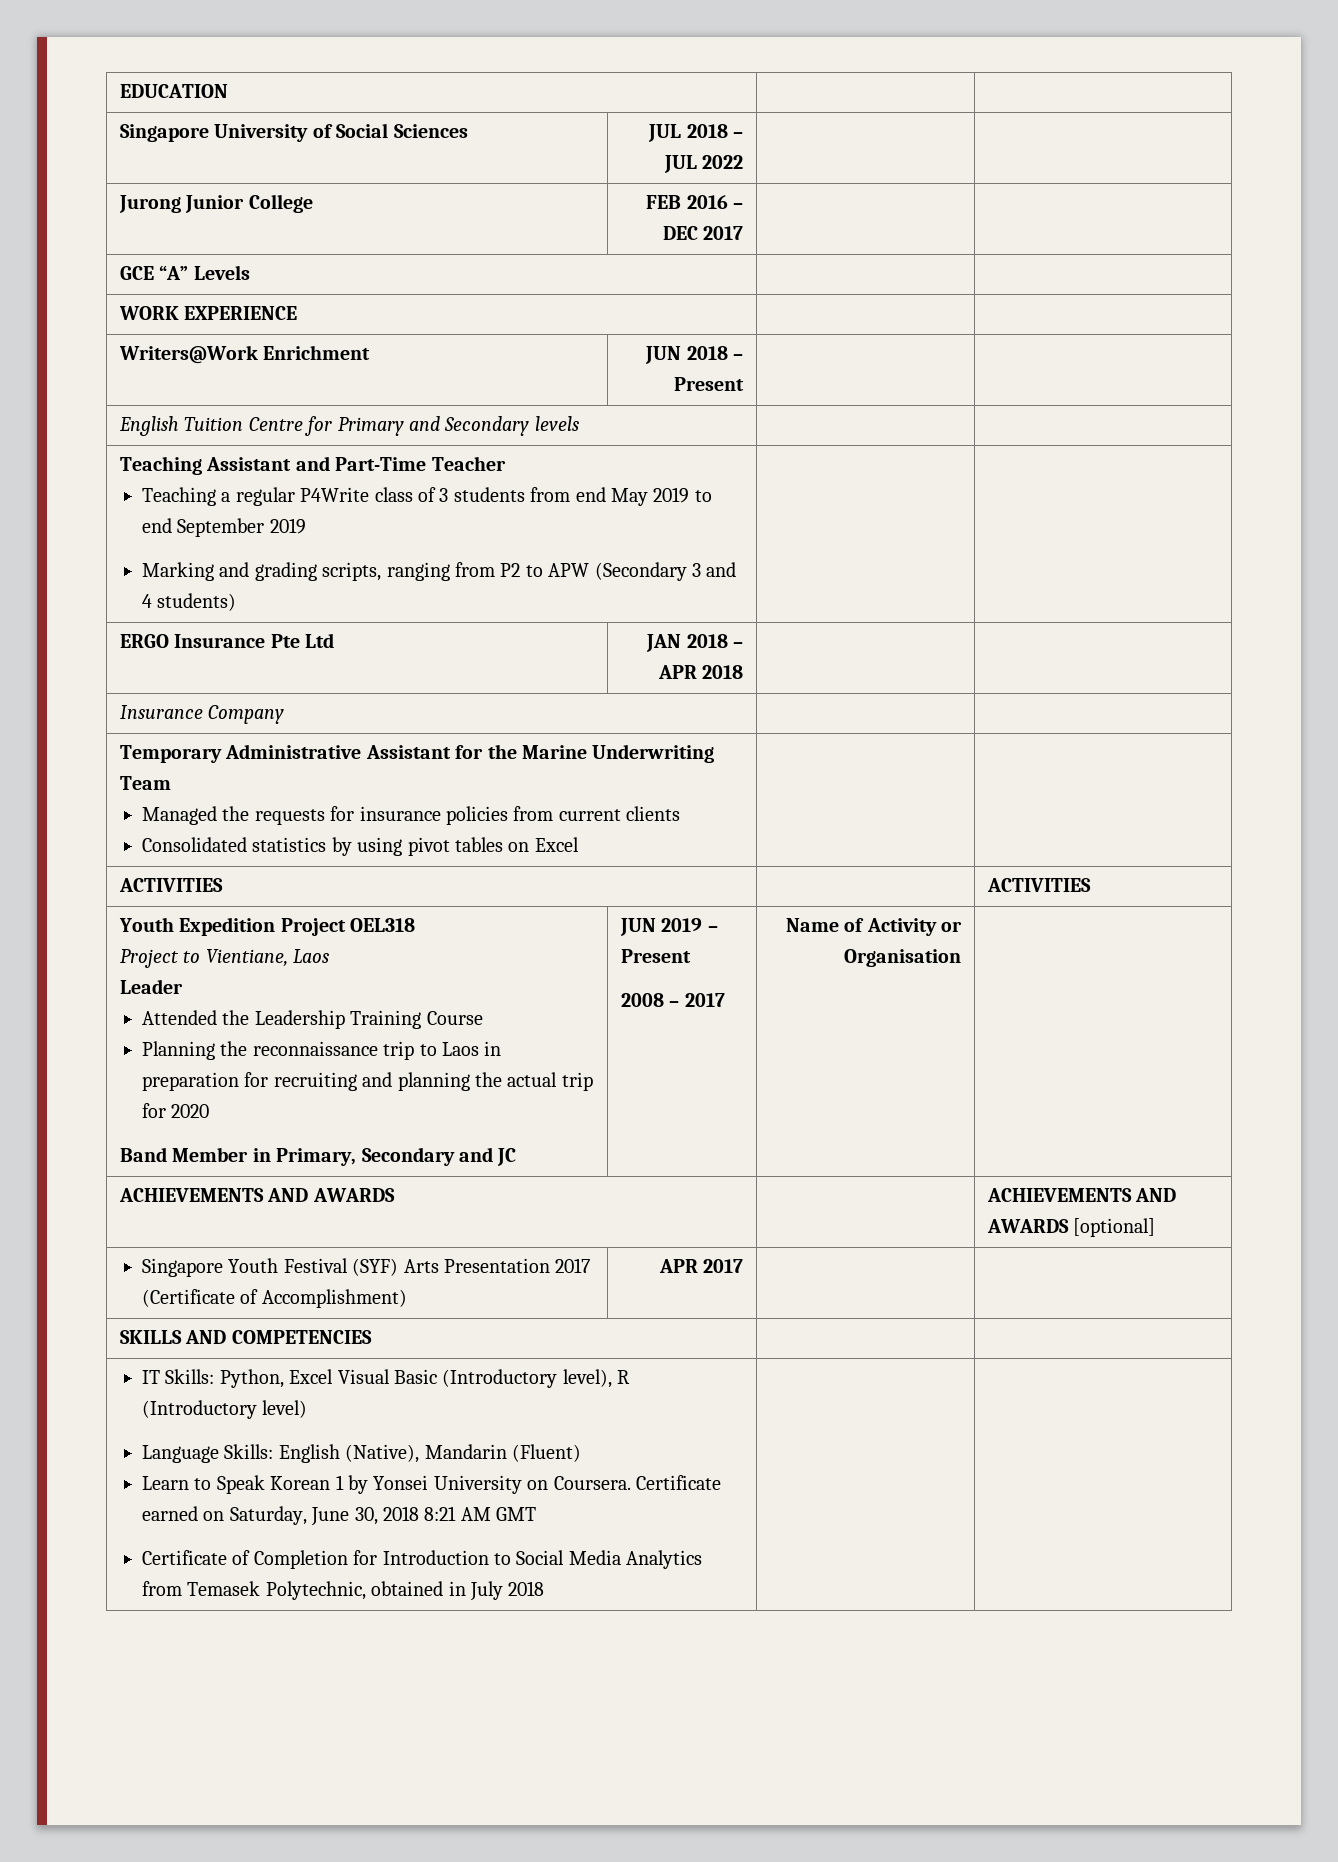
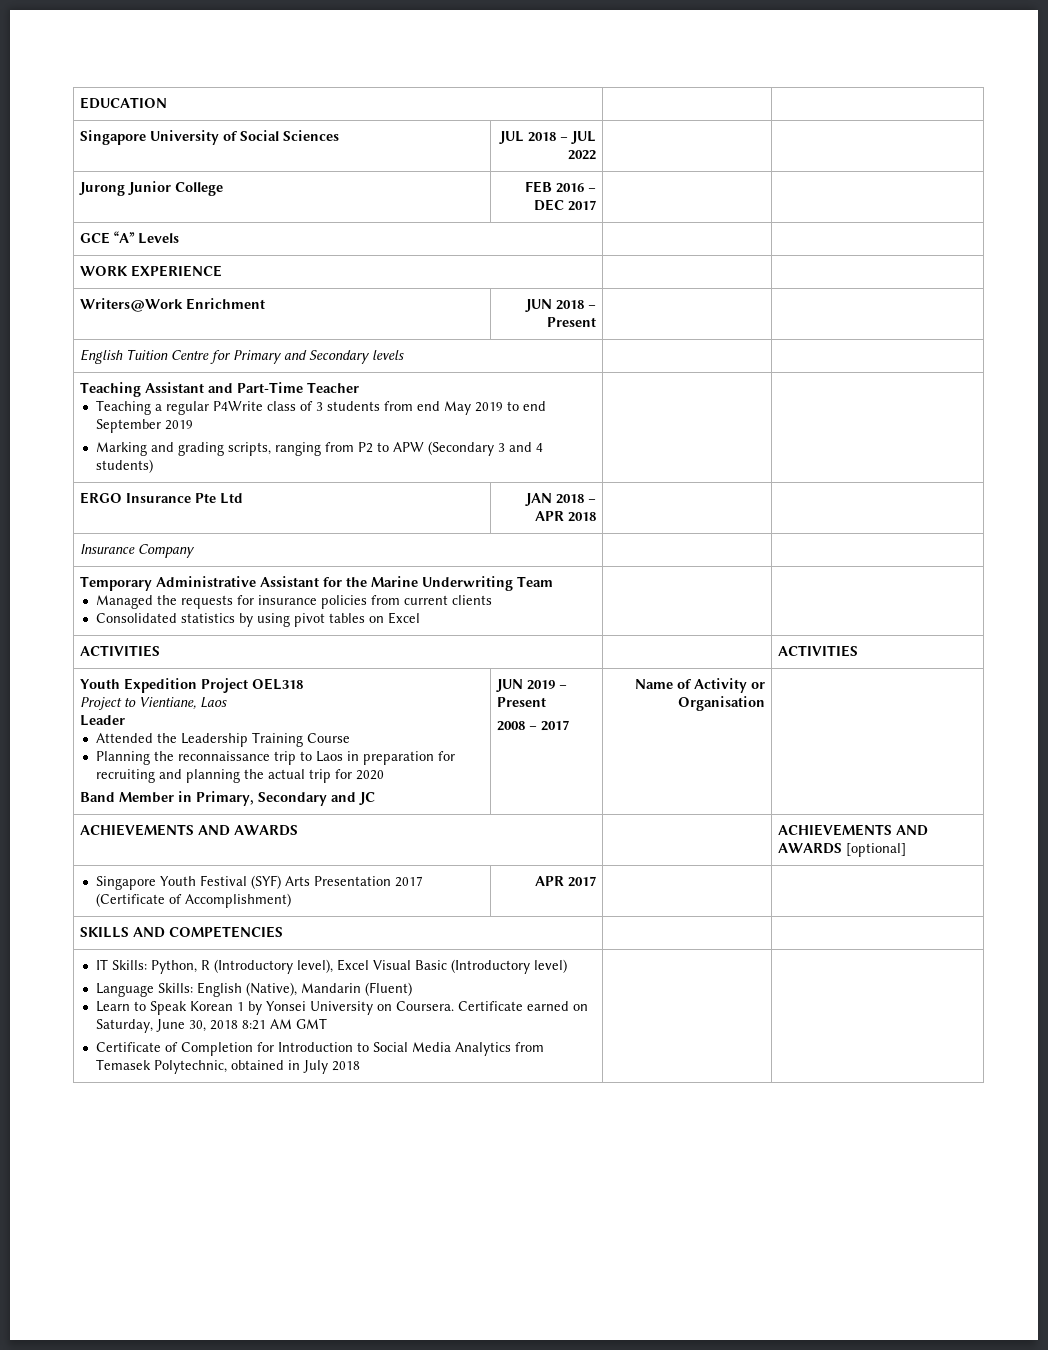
(284, 1378) none -> [200,959,333,974] R (Introductory level),
[562,1369,631,1388] [141,1400,257,1419] level), R (Introductory -> (530, 966) none

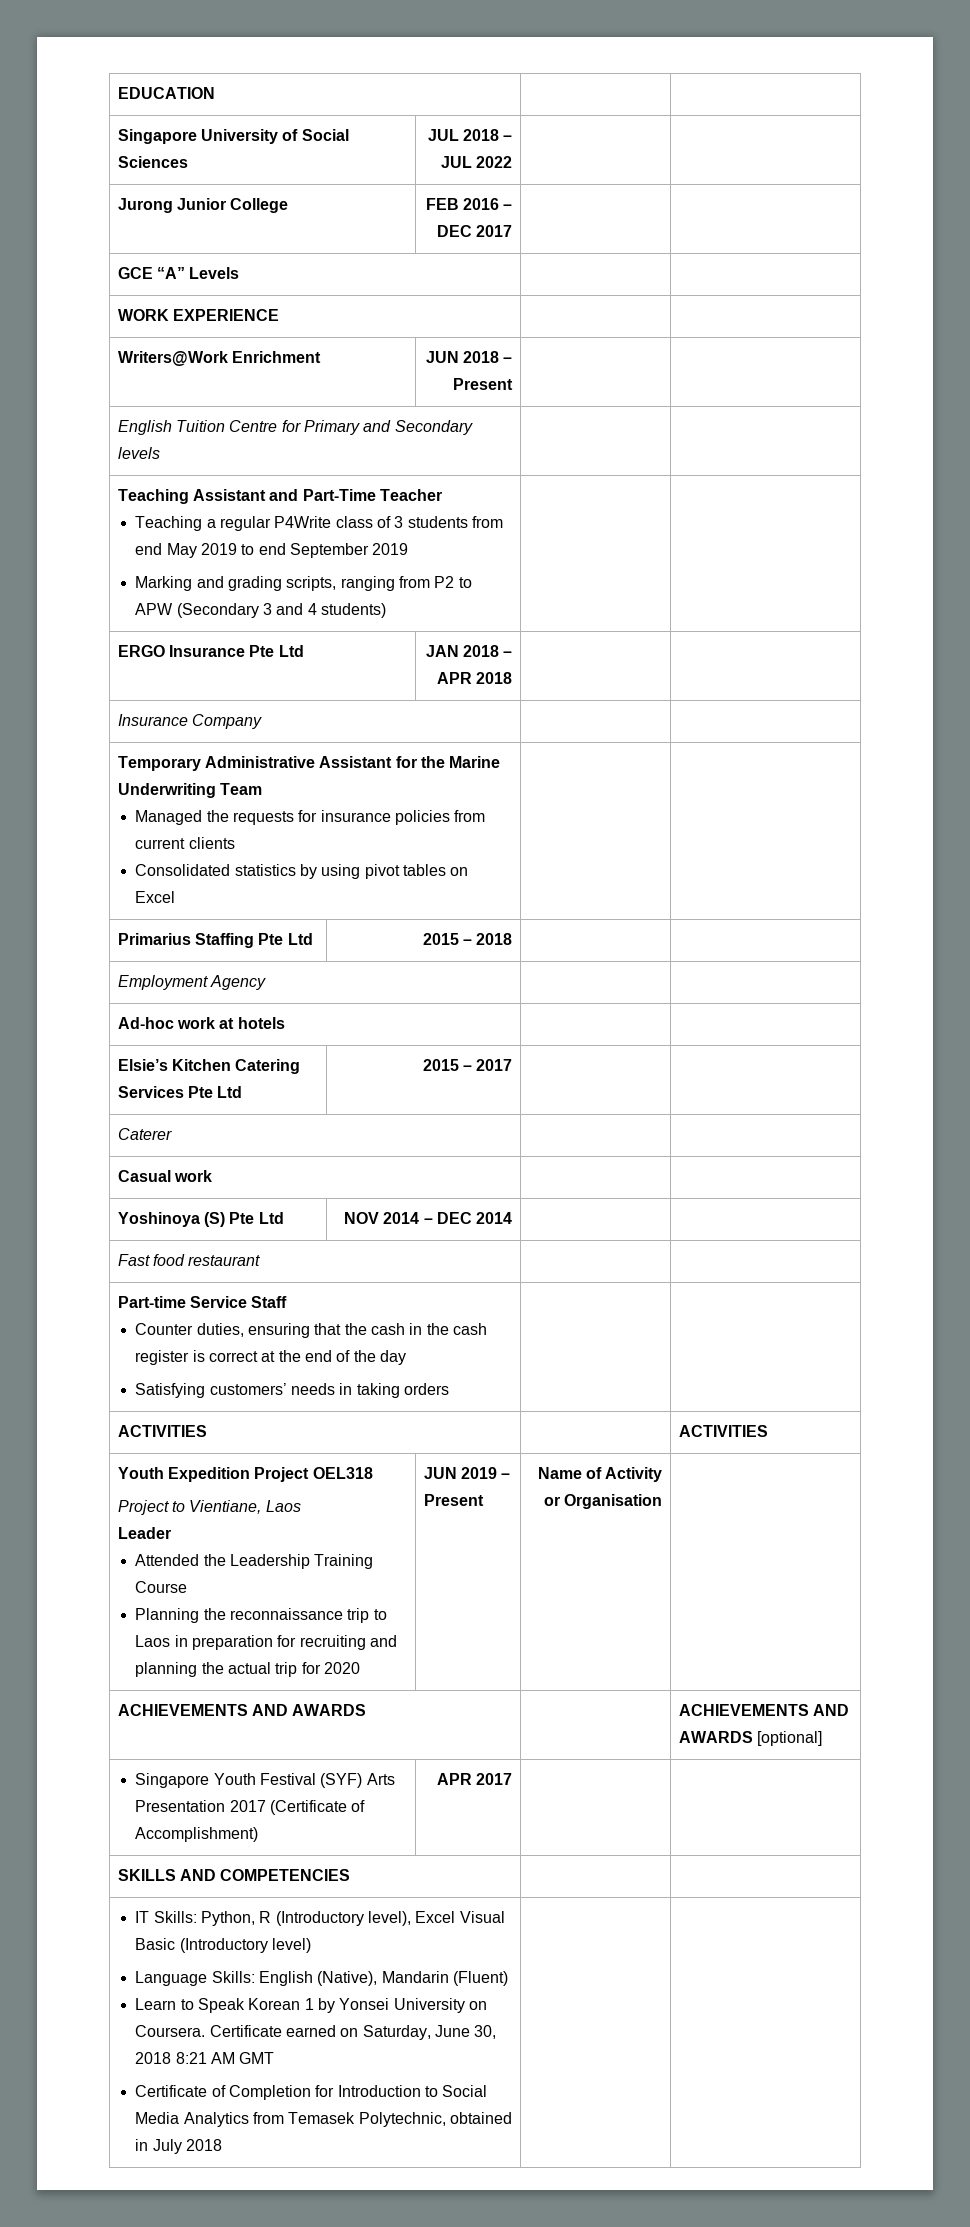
(420, 618) none -> [117,933,313,948] [422,933,513,945] [117,975,267,990] [117,1017,285,1029] [117,1059,301,1074] [117,1086,243,1098] [422,1059,513,1071] [117,1128,172,1140] [117,1170,213,1182] [117,1212,284,1227] [343,1212,513,1224] [117,1254,261,1266] [117,1296,288,1308] [135,1323,488,1338] [135,1350,407,1365] [135,1383,450,1398] // Primarius Staffing Pte Ltd | 2015 – 2018 | | // Employment Agency | | // Ad-hoc work at hotels | | // Elsie’s Kitchen Catering Services Pte Ltd | 2015 – 2017 | | // Caterer | | // Casual work | | // Yoshinoya (S) Pte Ltd | NOV 2014 – DEC 2014 | | // Fast food restaurant | | // Part-time Service Staff // Counter duties, ensuring that the cash in the cash register is correct at the end of the day // Satisfying customers’ needs in taking orders | |
[79,791,375,806] // Band Member in Primary, Secondary and JC -> (361, 1668) none
[496,720,569,731] // 2008 – 2017 -> (484, 1500) none

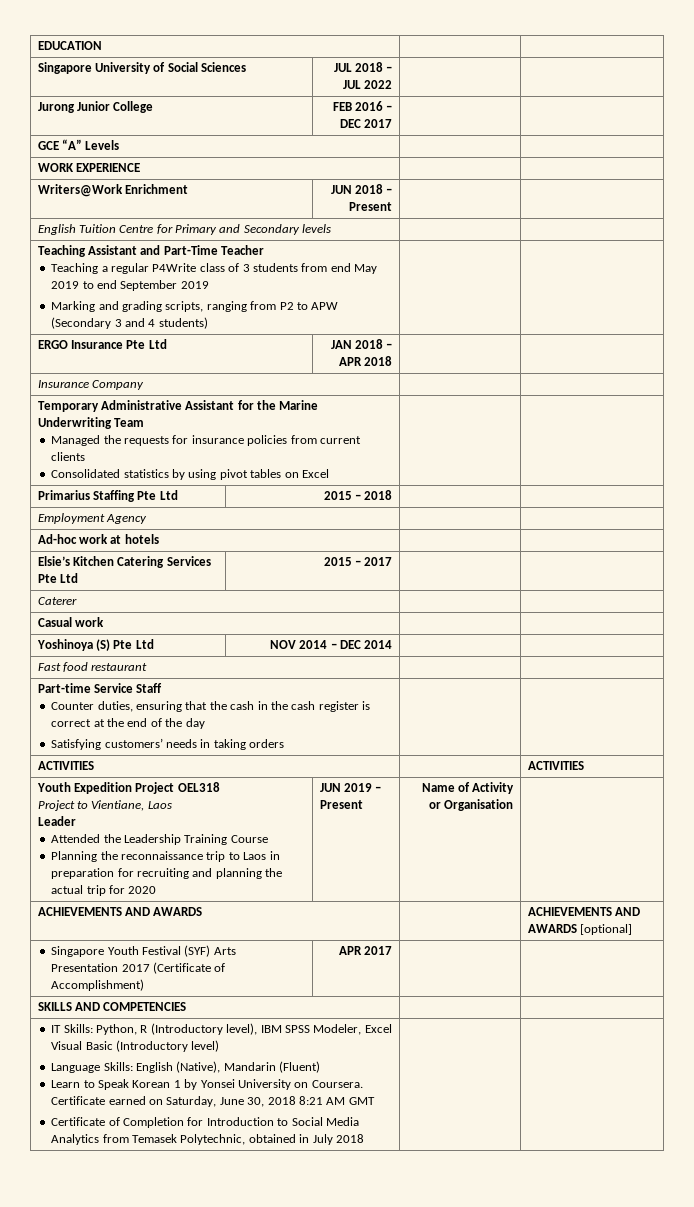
(412, 1918) none -> [260,1024,362,1035] IBM SPSS Modeler,

